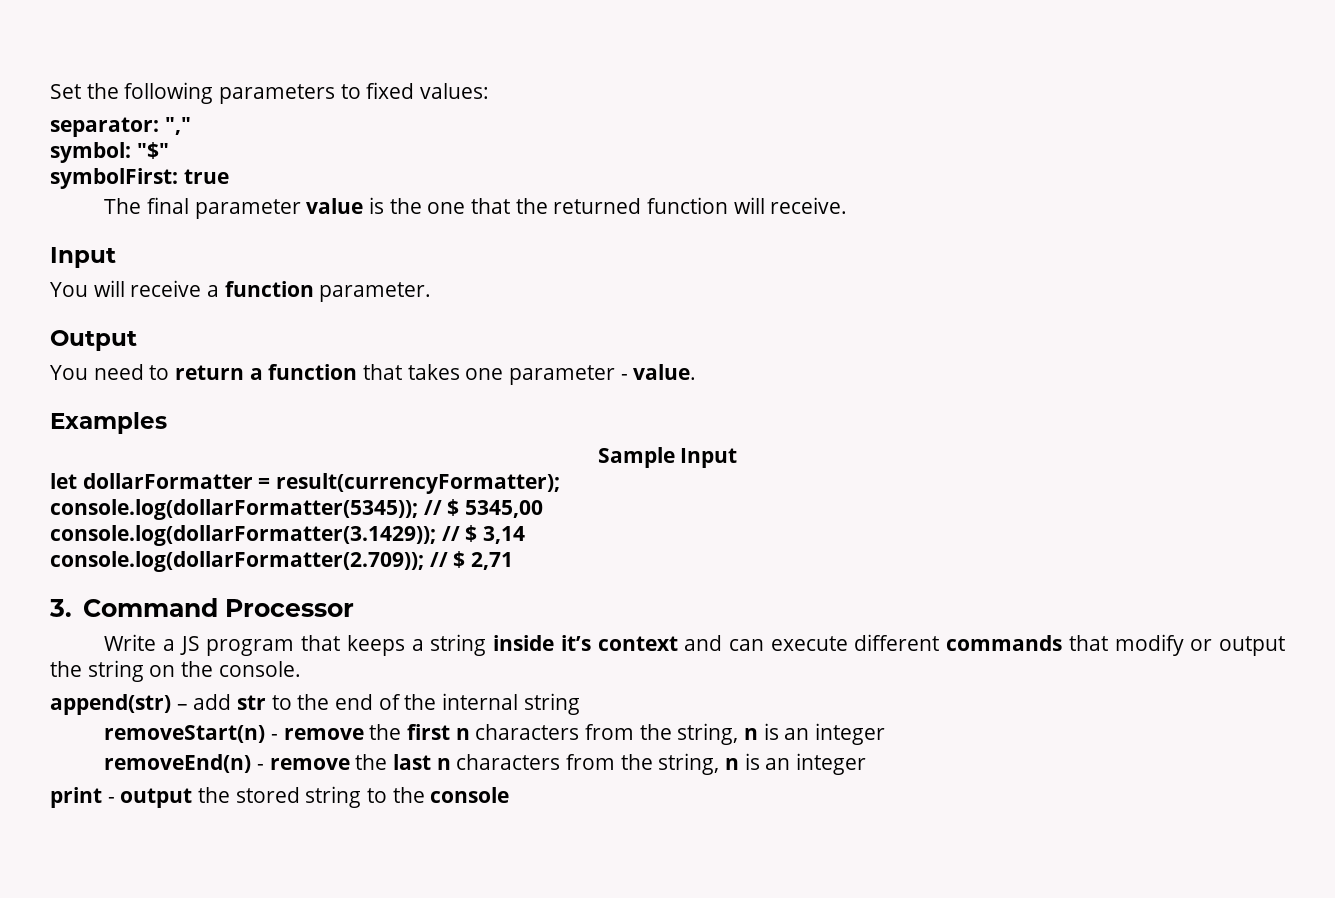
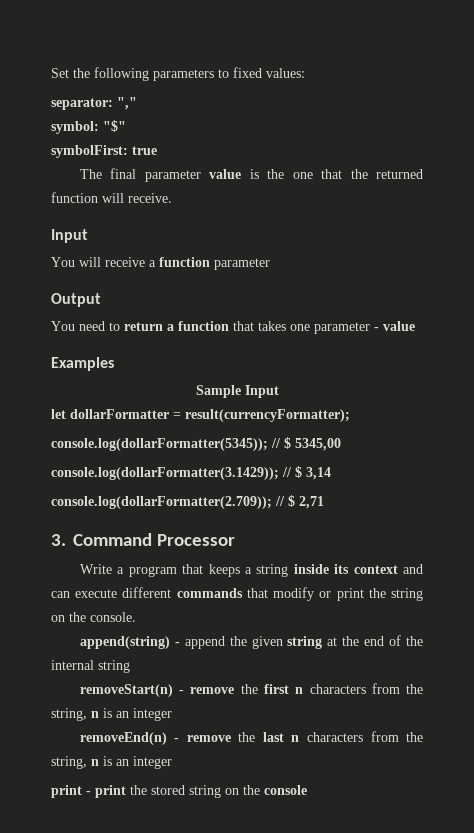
[319,282,432,302] parameter. -> [214,258,270,270] parameter
[633,364,697,380] value. -> [383,321,415,331] value
[179,636,200,655] JS -> (125, 570) none
[560,635,591,651] it’s -> [334,564,350,574] its
[1219,636,1285,656] output -> [336,588,364,601] print
[50,694,292,715] append(str) – add str to -> [79,636,338,649] append(string) - append the given string at
[120,788,193,808] output -> [95,785,126,798] print
[367,788,388,803] to -> [225,788,239,795] on

